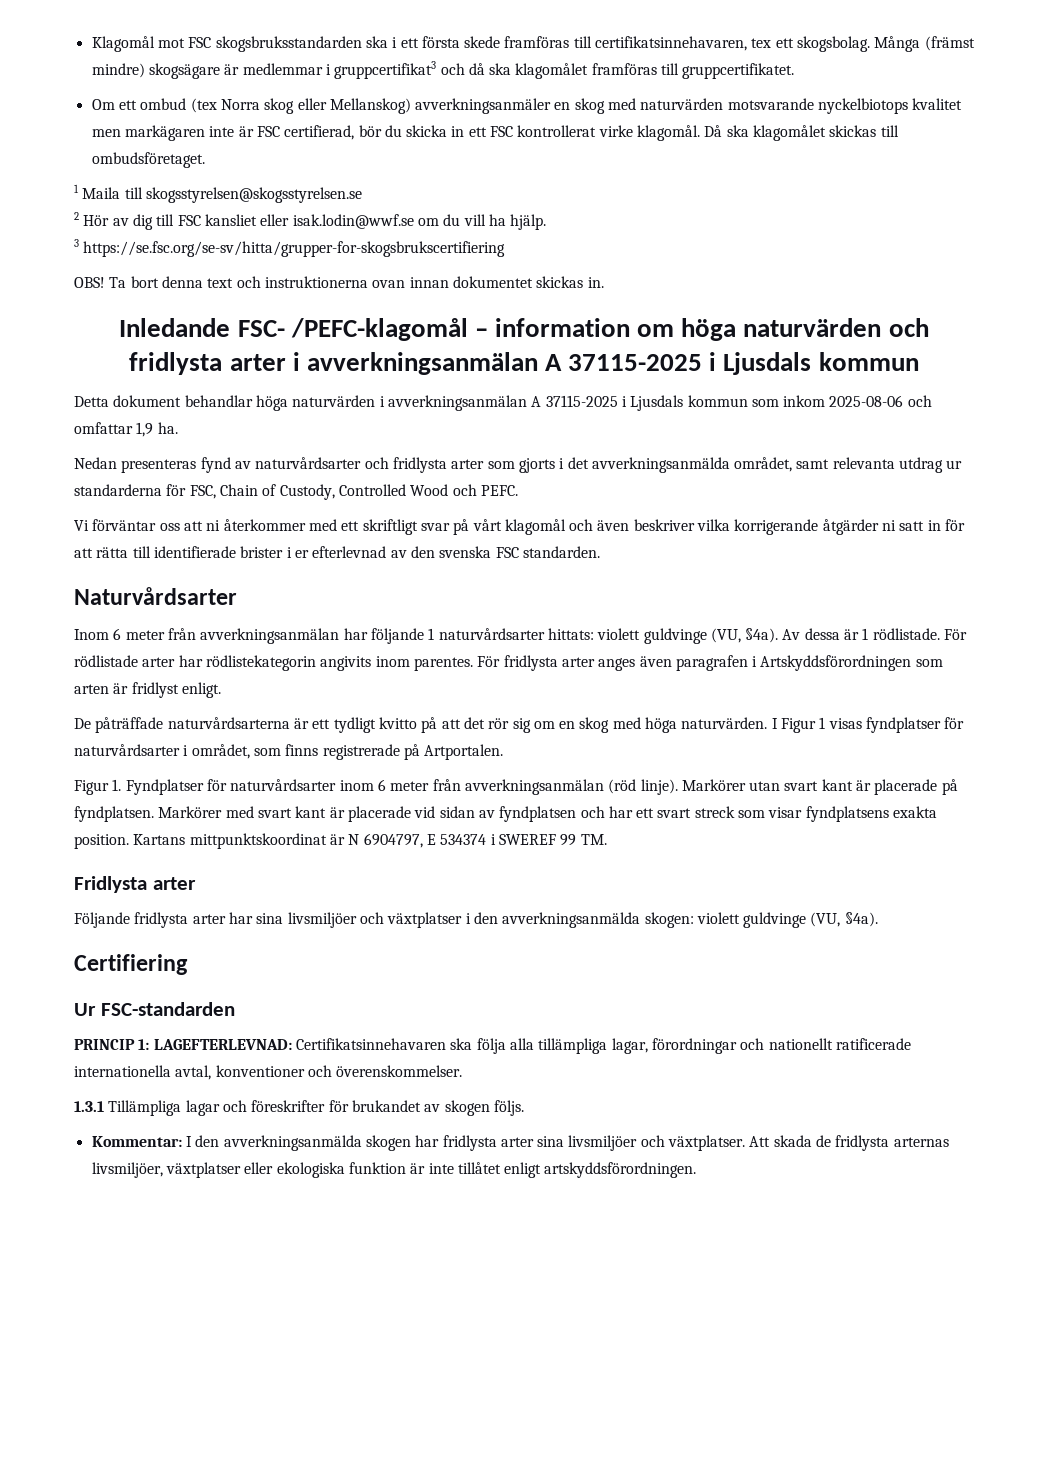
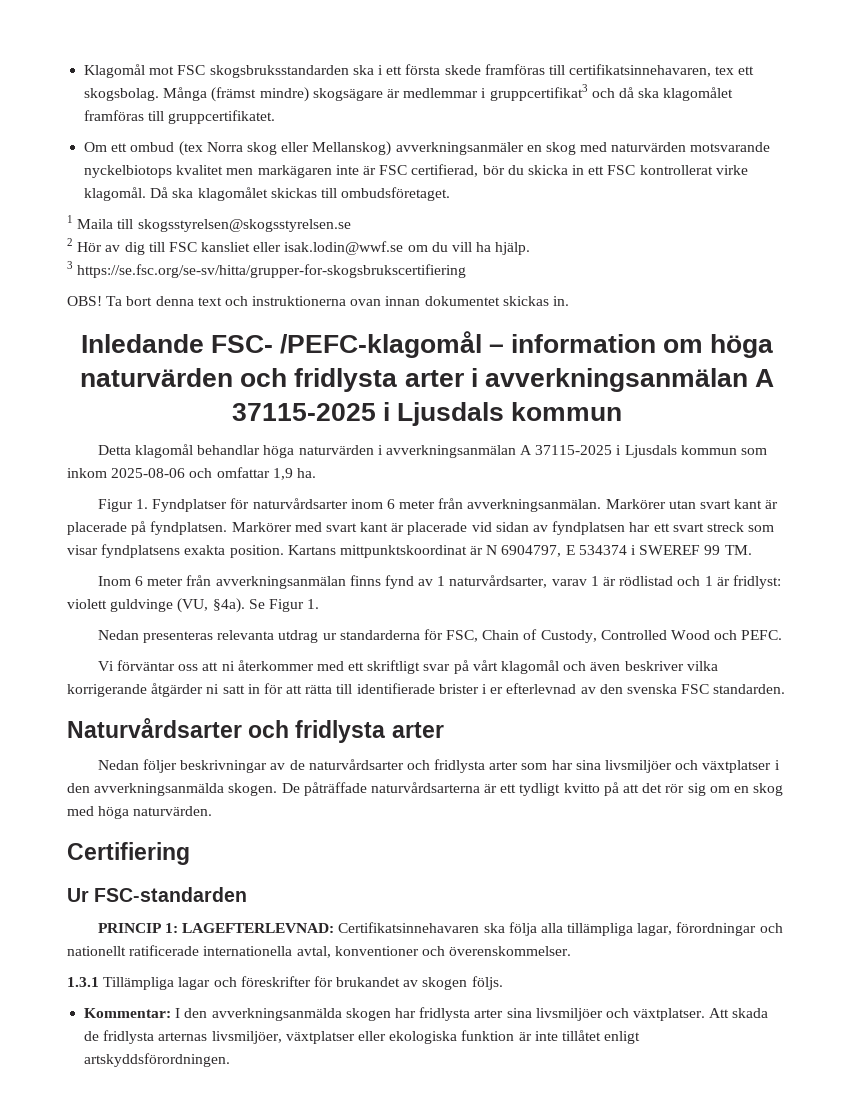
[113,395,182,407] dokument -> [134,444,193,458] klagomål
[74,457,830,473] Nedan presenteras fynd av naturvårdsarter och fridlysta arter som gjorts i det avverkningsanmälda området, samt -> [97,498,779,512] [67,521,775,535] [67,544,752,558] [97,575,781,589] [67,598,320,613] [97,630,213,643] Figur 1. Fyndplatser för naturvårdsarter inom 6 meter från avverkningsanmälan. Markörer utan svart kant är placerade på fyndplatsen. Markörer med svart kant är placerade vid sidan av fyndplatsen har ett svart streck som visar fyndplatsens exakta position. Kartans mittpunktskoordinat är N 6904797, E 534374 i SWEREF 99 TM. // Inom 6 meter från avverkningsanmälan finns fynd av 1 naturvårdsarter, varav 1 är rödlistad och 1 är fridlyst: violett guldvinge (VU, §4a). Se Figur 1. // Nedan presenteras
[74,628,968,644] [74,655,943,671] [74,682,221,698] // Inom 6 meter från avverkningsanmälan har följande 1 naturvårdsarter hittats: violett guldvinge (VU, §4a). Av dessa är 1 rödlistade. För rödlistade arter har rödlistekategorin angivits inom parentes. För fridlysta arter anges även paragrafen i Artskyddsförordningen som arten är fridlyst enligt. // -> [248,720,444,743] [97,759,780,773] [67,783,278,796] och fridlysta arter // Nedan följer beskrivningar av de naturvårdsarter och fridlysta arter som har sina livsmiljöer och växtplatser i den avverkningsanmälda skogen.
[771,717,965,733] [74,744,504,760] [74,779,958,795] [74,806,938,822] [74,833,607,849] [74,876,196,893] [74,912,878,928] I Figur 1 visas fyndplatser för naturvårdsarter i området, som finns registrerade på Artportalen. // Figur 1. Fyndplatser för naturvårdsarter inom 6 meter från avverkningsanmälan (röd linje). Markörer utan svart kant är placerade på fyndplatsen. Markörer med svart kant är placerade vid sidan av fyndplatsen och har ett svart streck som visar fyndplatsens exakta position. Kartans mittpunktskoordinat är N 6904797, E 534374 i SWEREF 99 TM. // Fridlysta arter // Följande fridlysta arter har sina livsmiljöer och växtplatser i den avverkningsanmälda skogen: violett guldvinge (VU, §4a). -> (213, 811) none

